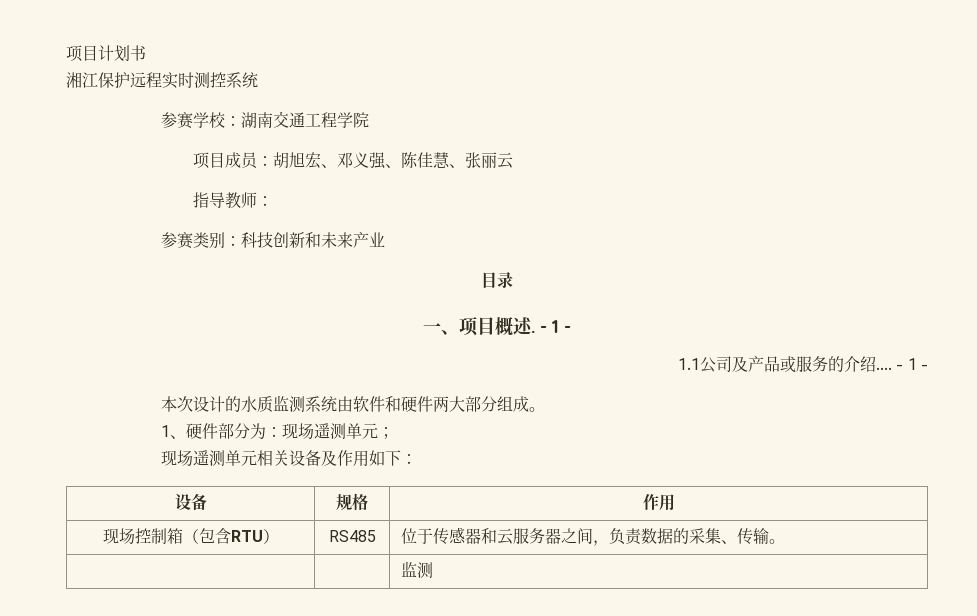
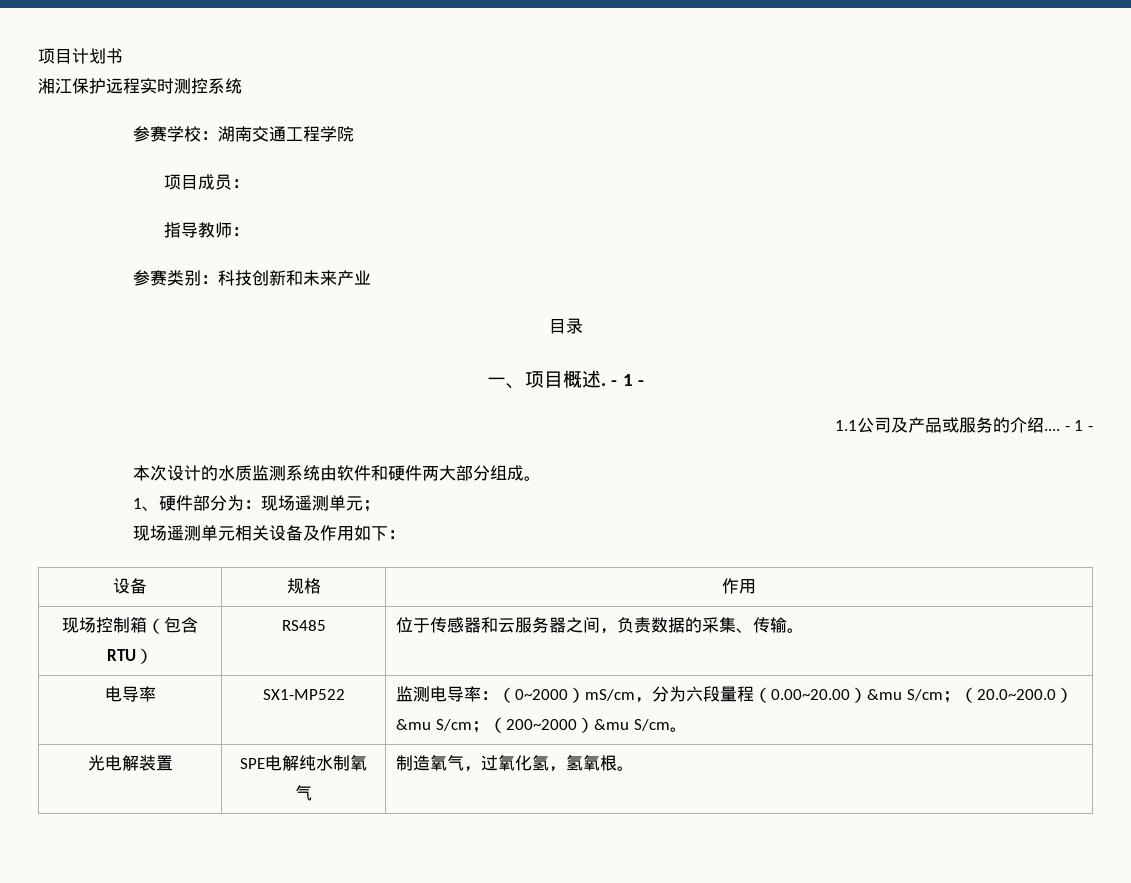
[273,152,514,169] 胡旭宏、邓义强、陈佳慧、张丽云 -> (250, 183) none
[401,561,434,578] | | 监测 -> [104,686,156,702] [262,689,345,700] [396,686,1073,703] [396,717,687,733] [87,755,173,771] [240,755,367,771] [295,785,312,801] [396,755,635,772] 电导率 | SX1-MP522 | 监测电导率：（0~2000）mS/cm，分为六段量程（0.00~20.00）&mu S/cm；（20.0~200.0）&mu S/cm；（200~2000）&mu S/cm。 // 光电解装置 | SPE电解纯水制氧气 | 制造氧气，过氧化氢，氢氧根。

